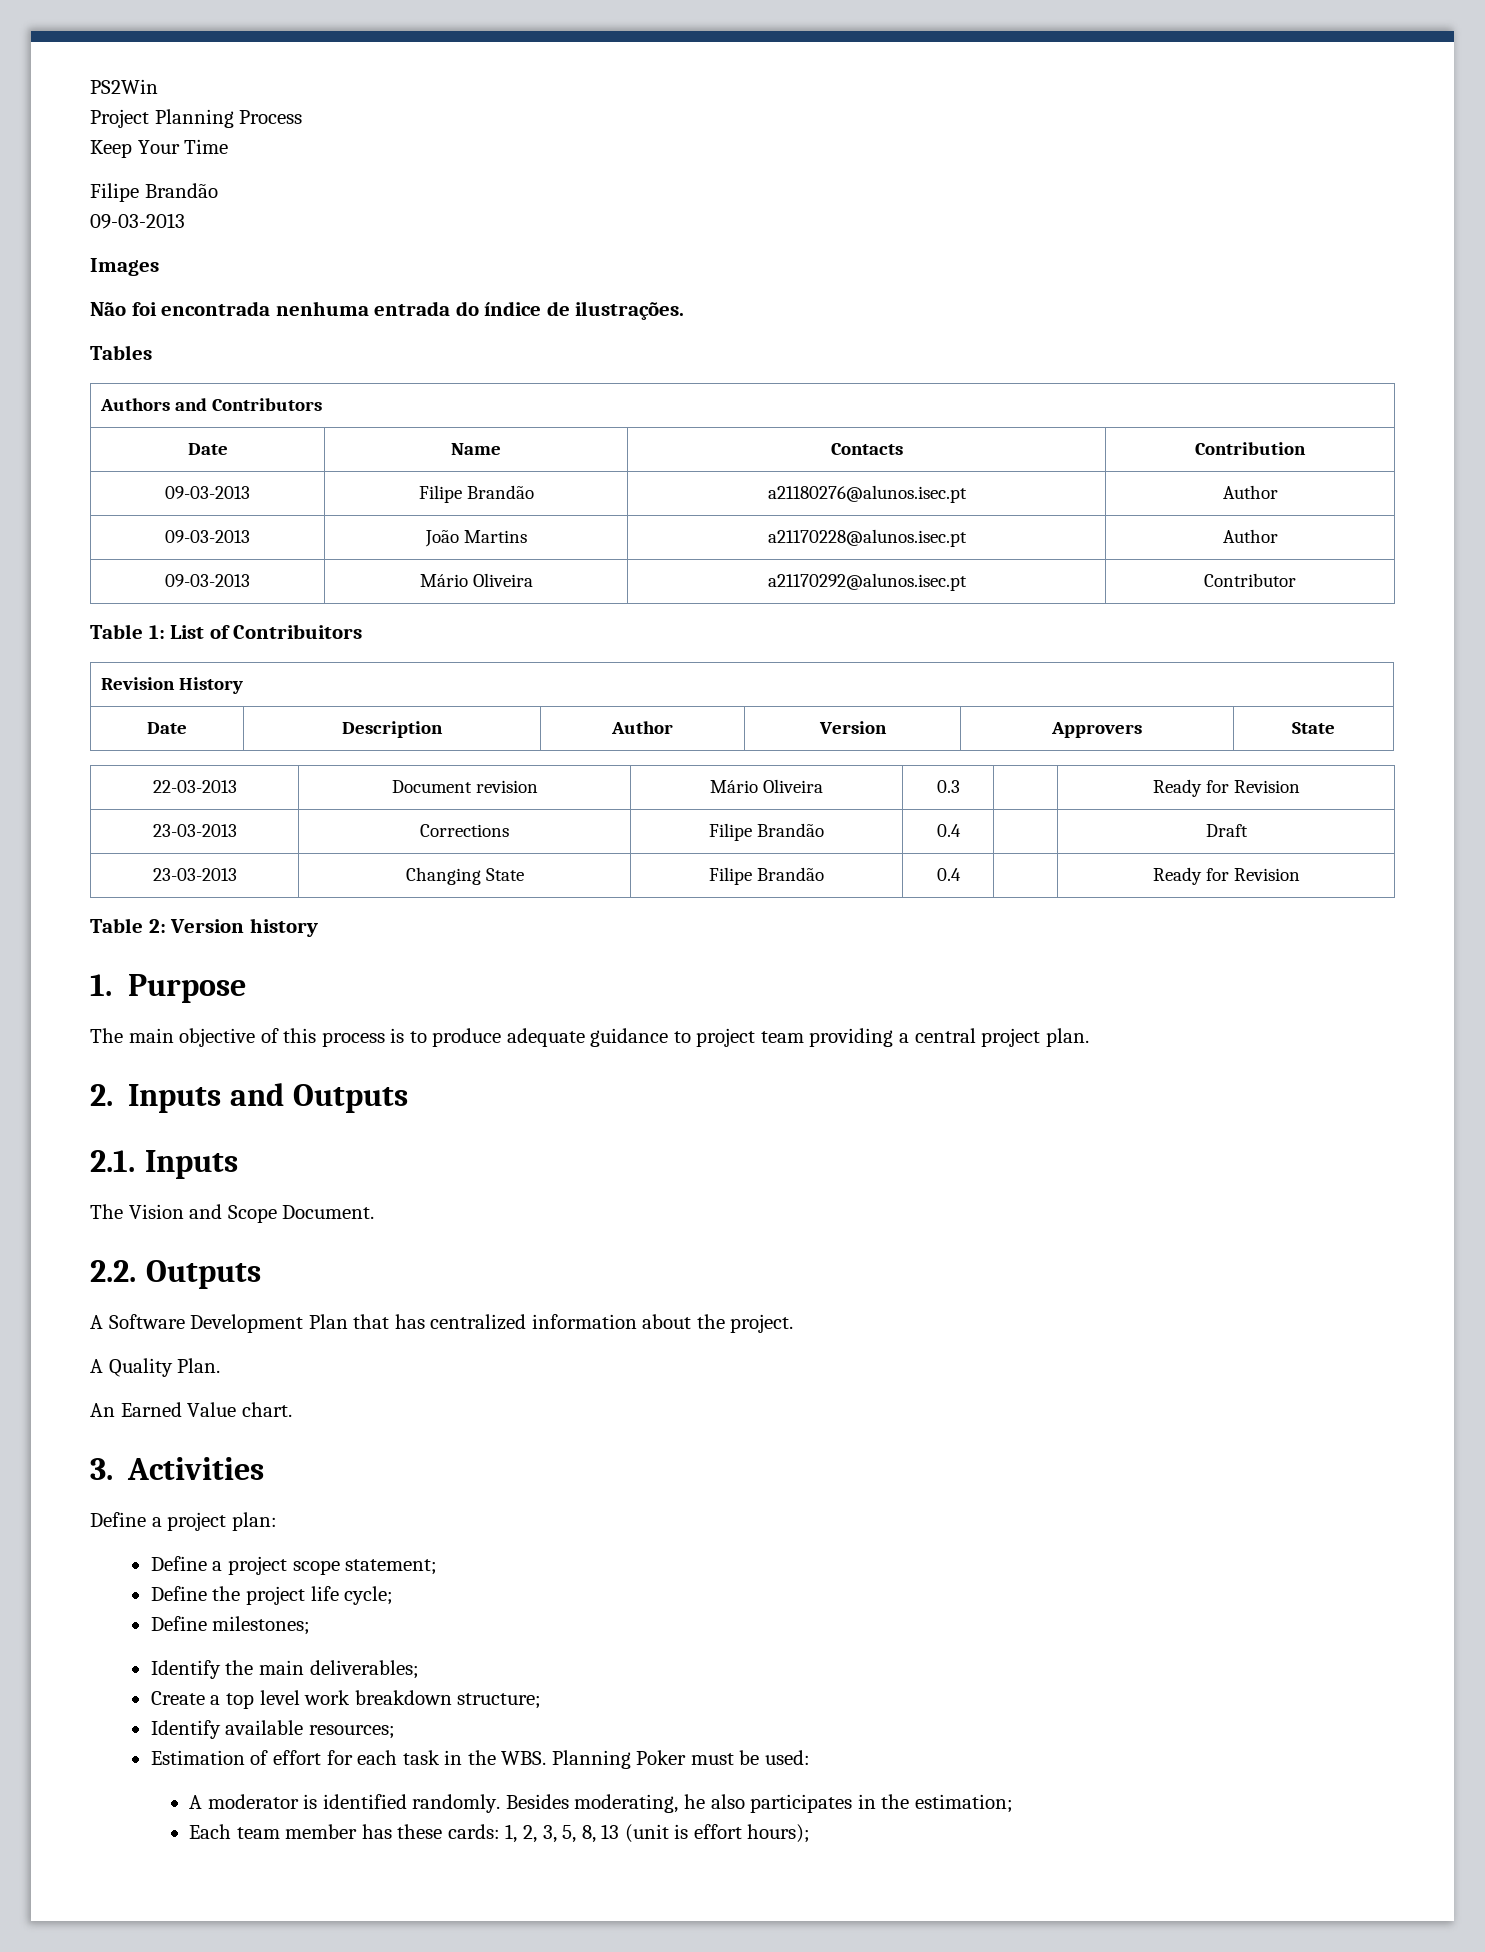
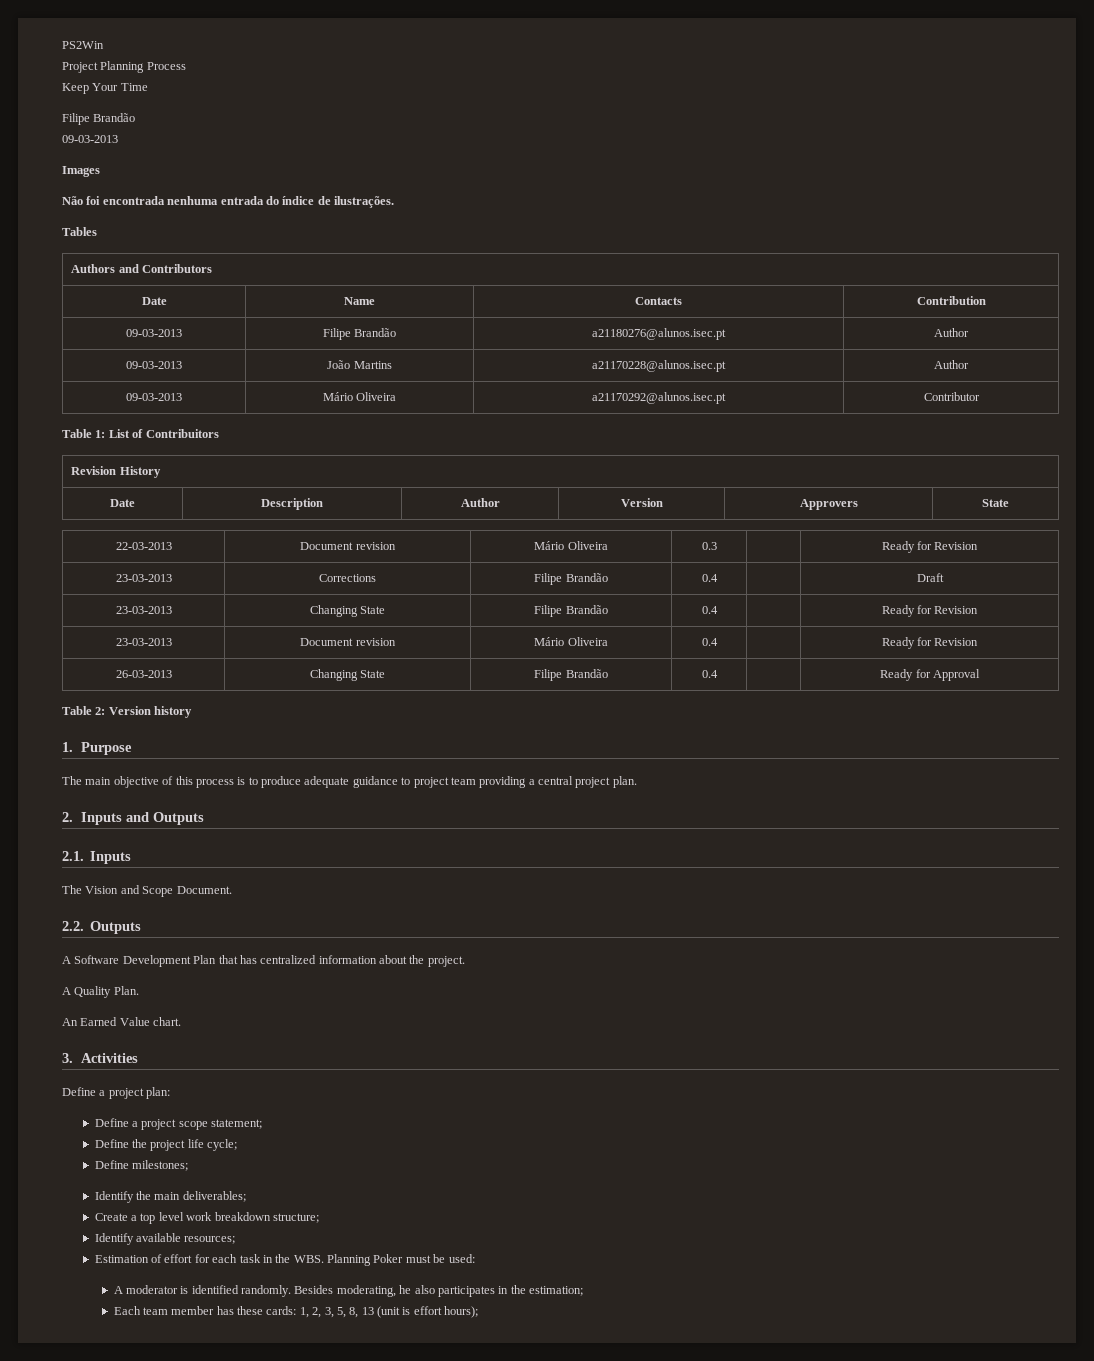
(1300, 874) none -> [115,638,172,646] [300,638,396,646] [534,637,608,646] [701,638,718,646] [881,637,979,649] [115,670,172,678] [309,669,386,681] [534,669,608,681] [701,670,718,678] [880,669,980,681] // 23-03-2013 | Document revision | Mário Oliveira | 0.4 | | Ready for Revision // 26-03-2013 | Changing State | Filipe Brandão | 0.4 | | Ready for Approval

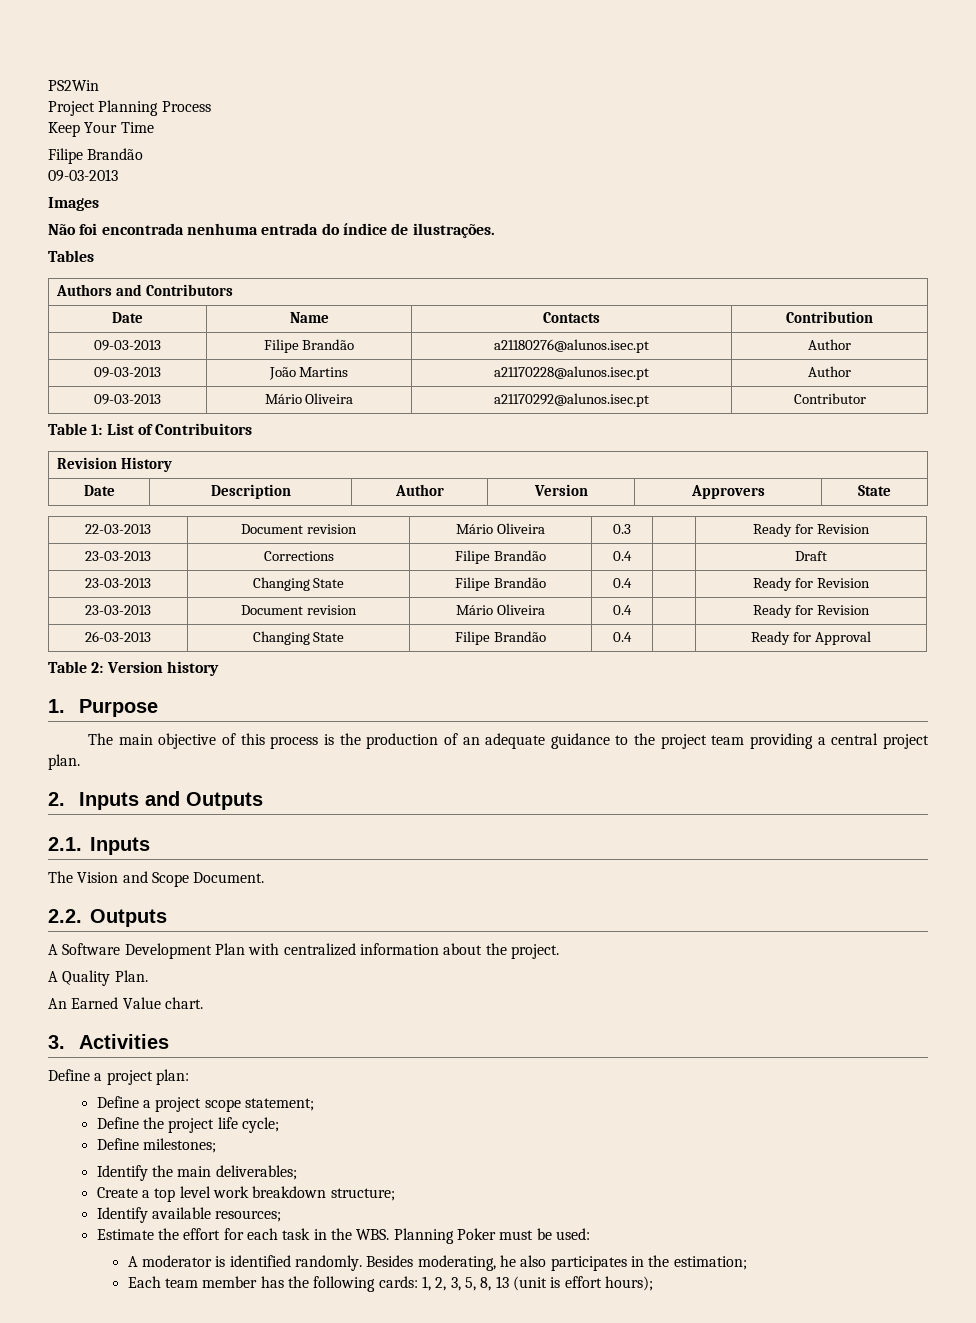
[248,776,301,788] to produce -> [339,733,480,749] the production of an
(411, 781) none -> [634,733,656,745] the
[218,955,257,964] that has -> [248,943,280,955] with
[94,1254,163,1263] Estimation of -> [96,1228,180,1240] Estimate the
[237,1306,264,1315] these -> [288,1276,376,1292] the following

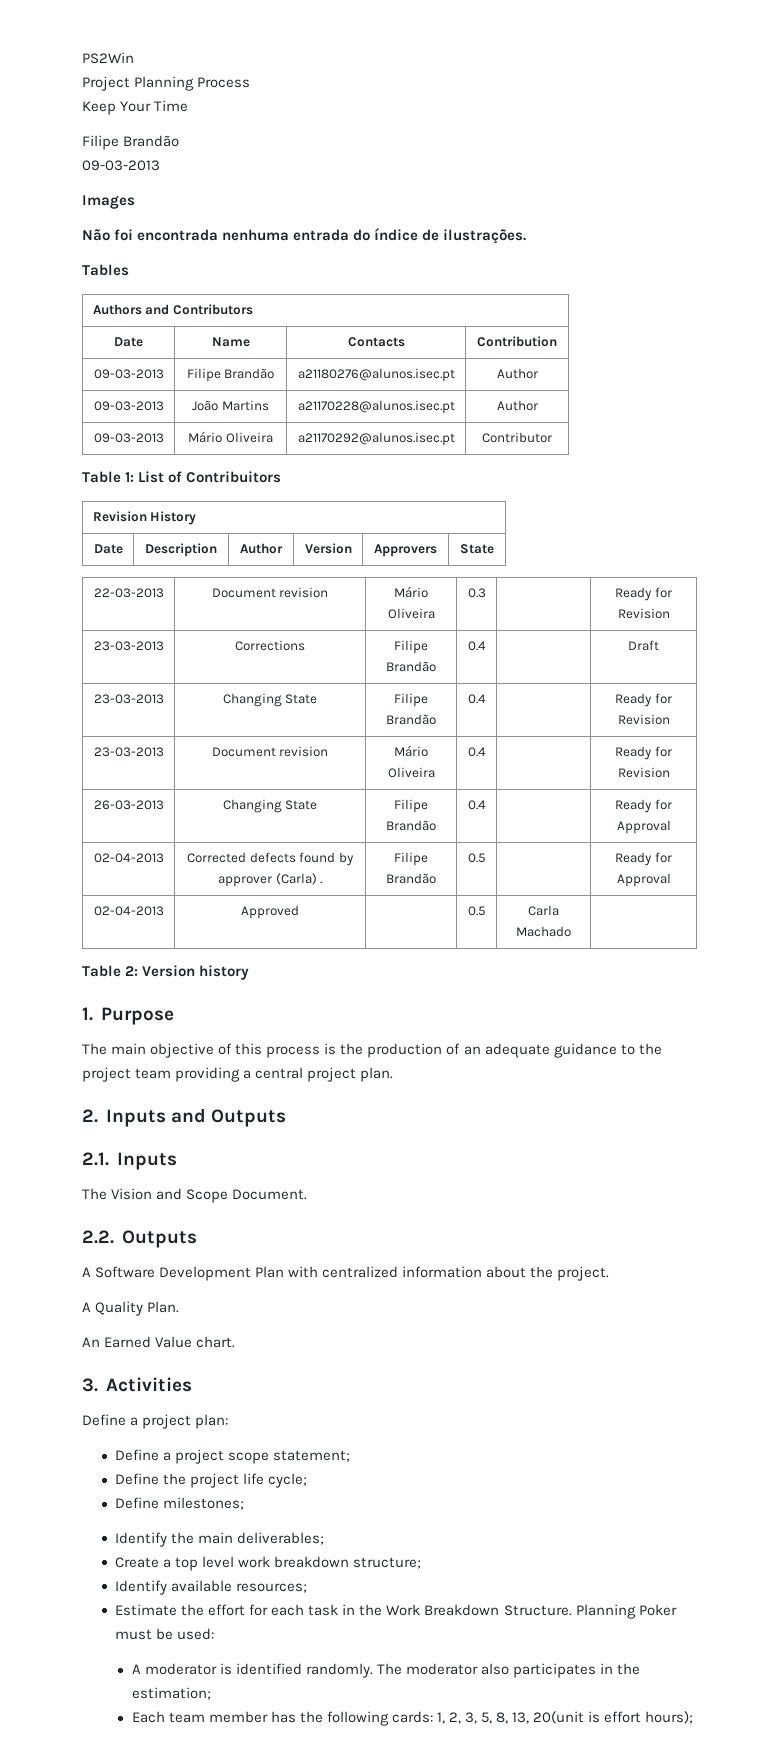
(871, 638) none -> [93,853,164,863] [187,852,354,866] [217,873,323,887] [394,852,428,866] [386,873,436,884] [467,853,486,863] [615,852,672,866] [616,873,671,887] [93,906,164,916] [241,905,299,919] [467,906,486,916] [528,905,559,916] [516,926,571,937] // 02-04-2013 | Corrected defects found by approver (Carla) . | Filipe Brandão | 0.5 | | Ready for Approval // 02-04-2013 | Approved | | 0.5 | Carla Machado |
[356,1229,390,1240] WBS. -> [386,1604,572,1616] Work Breakdown Structure.
[366,1255,517,1271] Besides moderating, he -> [376,1663,478,1675] The moderator
[495,1276,547,1291] 13 (unit -> [512,1711,585,1724] 13, 20(unit

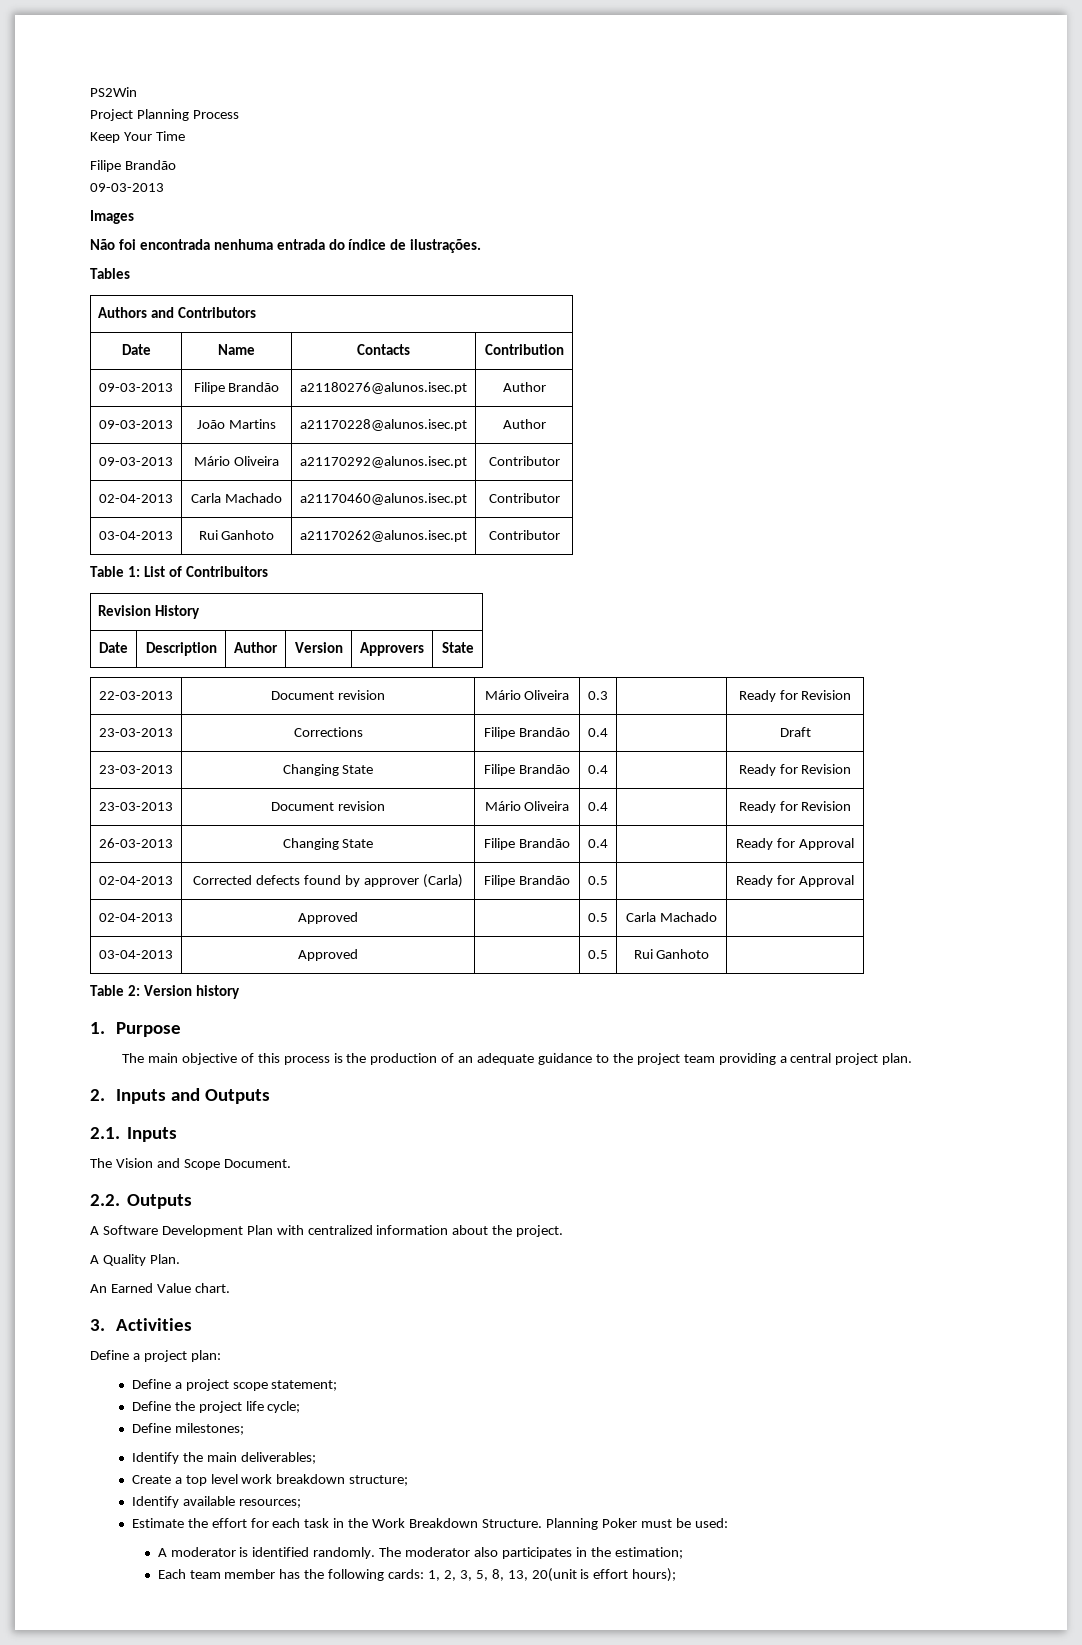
(552, 437) none -> [99,494,173,503] [191,493,282,503] [300,493,467,505] [488,493,560,503] [99,531,173,540] [198,530,275,540] [300,530,467,542] [488,530,560,540] // 02-04-2013 | Carla Machado | a21170460@alunos.isec.pt | Contributor // 03-04-2013 | Rui Ganhoto | a21170262@alunos.isec.pt | Contributor
[320,881,323,884] . -> (463, 881) none
(571, 931) none -> [99,950,173,959] [298,949,358,961] [588,950,608,959] [633,949,710,959] // 03-04-2013 | Approved | | 0.5 | Rui Ganhoto |

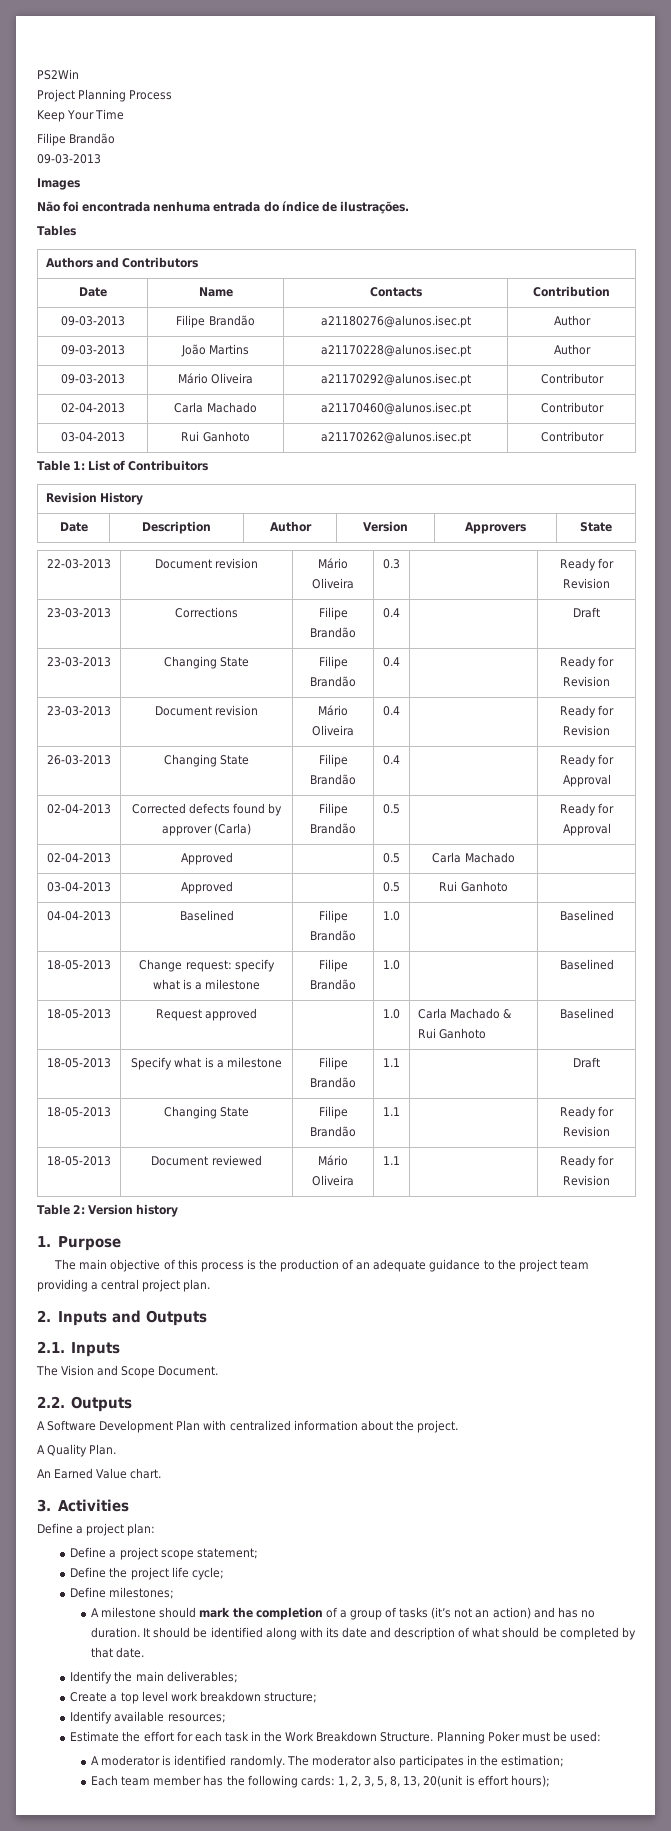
(710, 954) none -> [47,911,111,921] [179,910,234,921] [318,910,348,923] [310,930,356,941] [383,911,400,921] [559,910,614,921] [47,960,111,970] [139,959,275,972] [152,979,261,990] [318,959,348,972] [310,979,356,990] [383,960,400,970] [559,959,614,970] [47,1009,111,1019] [155,1008,258,1021] [383,1009,400,1019] [418,1008,513,1019] [418,1028,487,1039] [559,1008,614,1019] [47,1058,111,1068] [131,1057,282,1070] [318,1057,348,1070] [310,1077,356,1088] [383,1058,400,1067] [573,1057,600,1068] [47,1107,111,1117] [163,1106,250,1119] [318,1106,348,1119] [310,1126,356,1137] [383,1107,400,1116] [559,1106,615,1119] [563,1126,610,1137] [47,1156,111,1166] [151,1155,262,1166] [318,1155,348,1166] [312,1175,354,1186] [383,1156,400,1165] [559,1155,615,1168] [563,1175,610,1186] // 04-04-2013 | Baselined | Filipe Brandão | 1.0 | | Baselined // 18-05-2013 | Change request: specify what is a milestone | Filipe Brandão | 1.0 | | Baselined // 18-05-2013 | Request approved | | 1.0 | Carla Machado & Rui Ganhoto | Baselined // 18-05-2013 | Specify what is a milestone | Filipe Brandão | 1.1 | | Draft // 18-05-2013 | Changing State | Filipe Brandão | 1.1 | | Ready for Revision // 18-05-2013 | Document reviewed | Mário Oliveira | 1.1 | | Ready for Revision
(244, 1429) none -> [91,1607,595,1620] [91,1627,636,1640] [91,1647,145,1658] // A milestone should mark the completion of a group of tasks (it’s not an action) and has no duration. It should be identified along with its date and description of what should be completed by that date.

